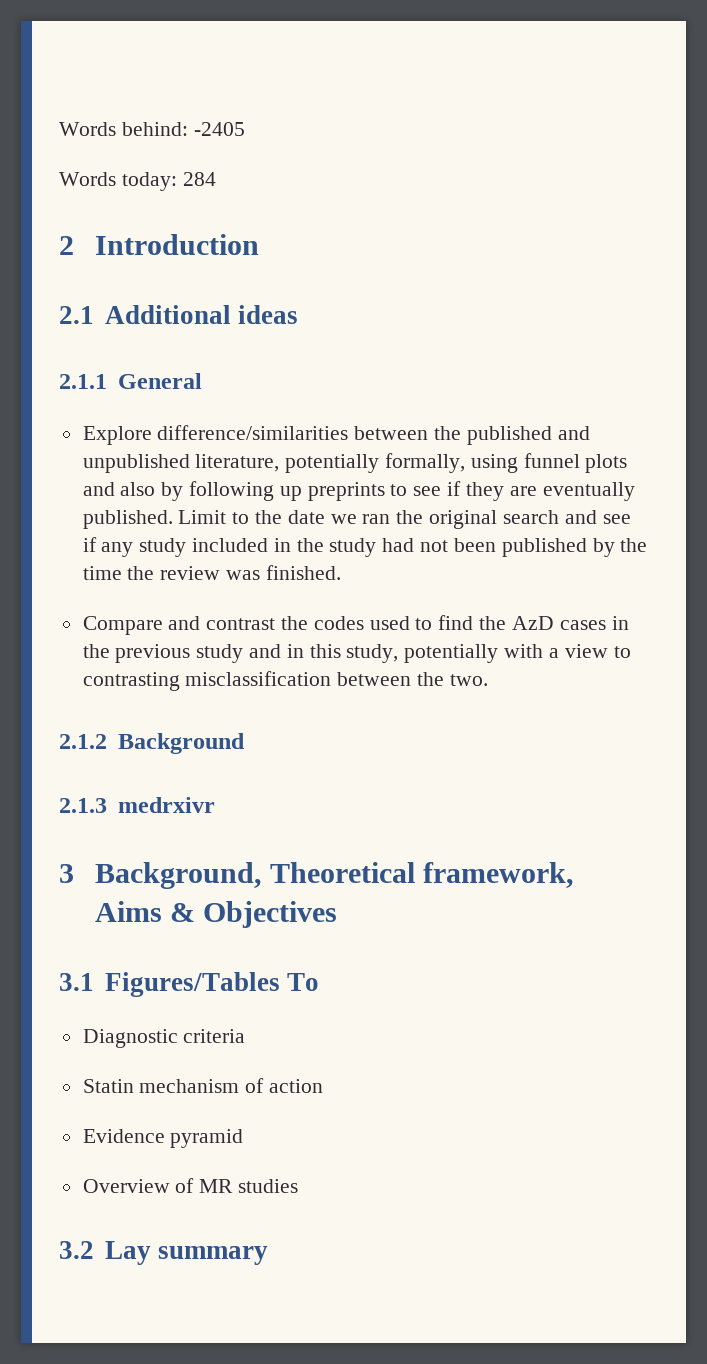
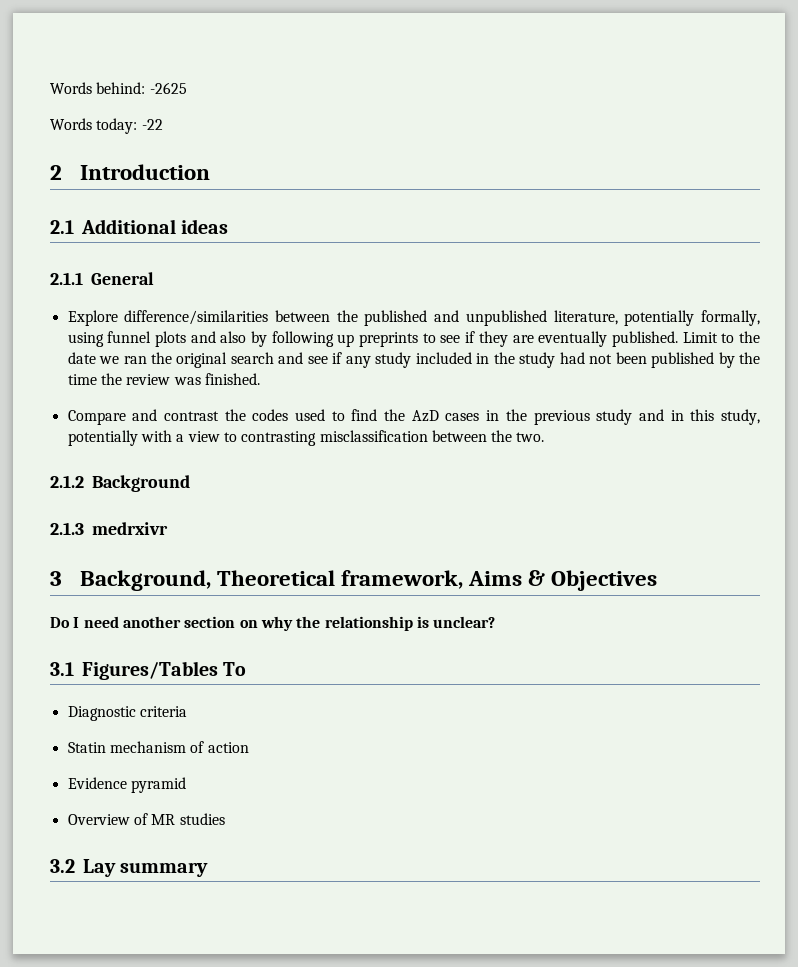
[193,122,245,136] -2405 -> [149,82,187,94] -2625
[182,172,216,186] 284 -> [141,119,163,130] -22
(337, 914) none -> [50,616,496,631] // Do I need another section on why the relationship is unclear?

